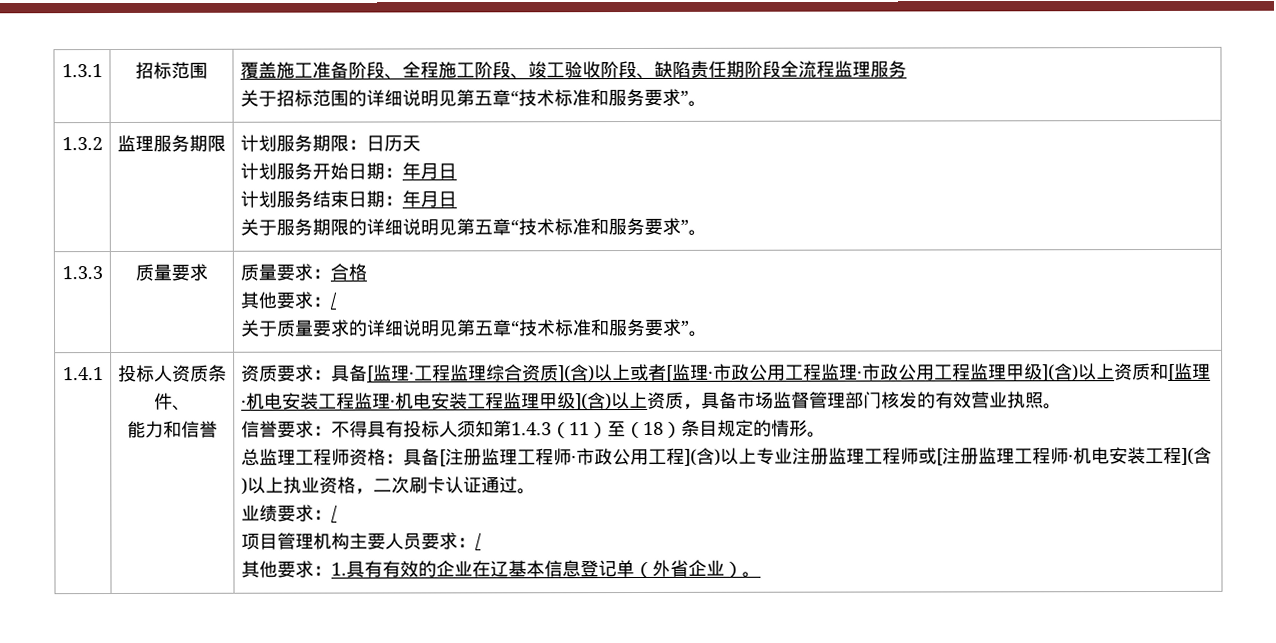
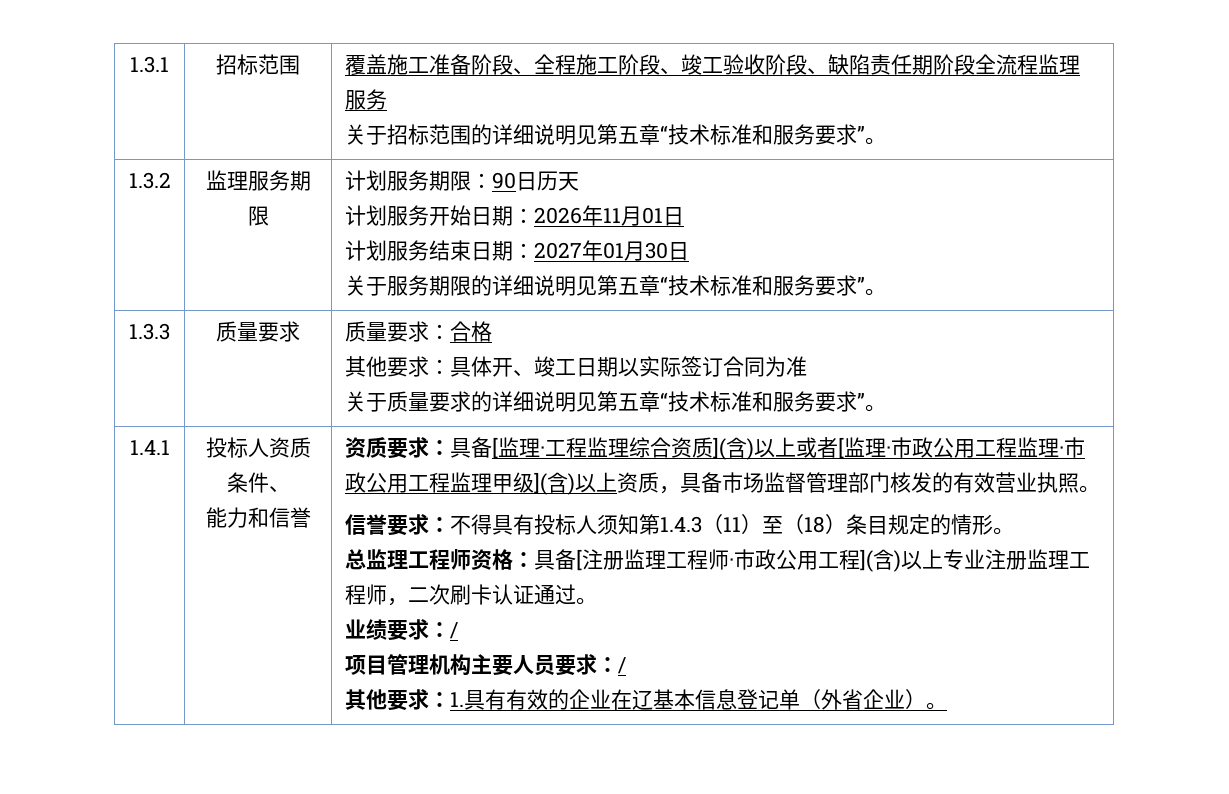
(367, 144) none -> [491,172,516,189] 90
[401,162,439,180] 年月 -> [533,205,663,226] 2026年11月01
[401,190,439,208] 年月 -> [533,240,668,261] 2027年01月30
[329,292,337,309] / -> [449,356,807,377] 具体开、竣工日期以实际签订合同为准
[1149,362,1211,381] [240,391,684,411] 和[监理·机电安装工程监理·机电安装工程监理甲级](含)以上资质 -> (659, 482) none
[917,446,1212,466] [240,476,356,495] 或[注册监理工程师·机电安装工程](含)以上执业资格 -> (387, 594) none

